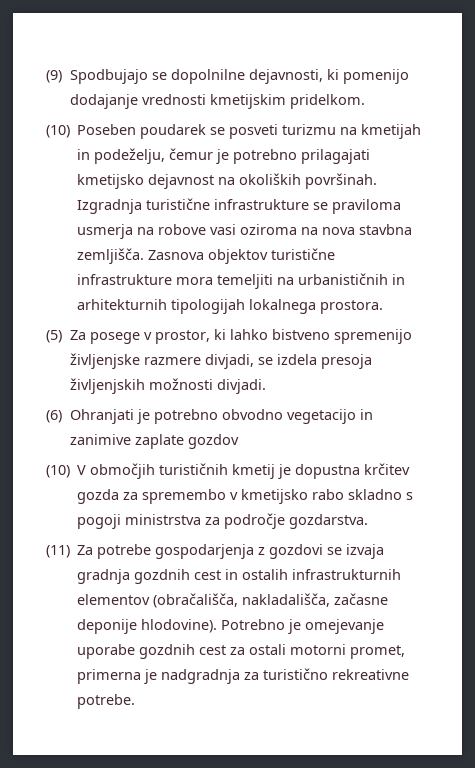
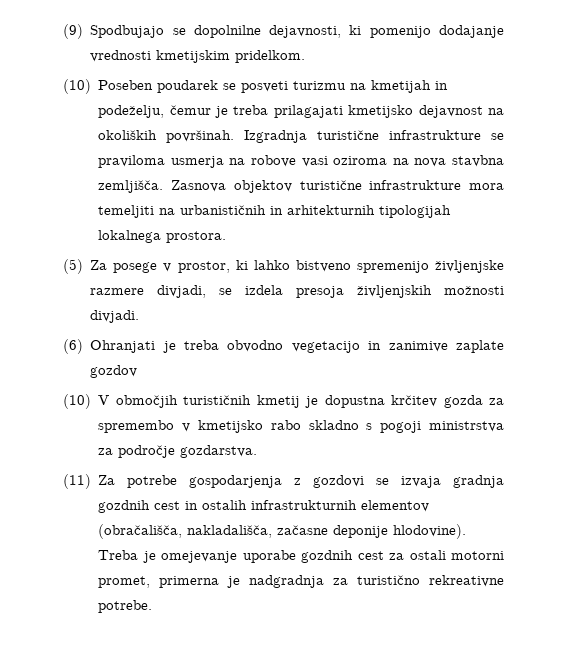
[233,149,298,164] potrebno -> [233,105,269,115] treba
[154,409,219,424] potrebno -> [184,340,220,350] treba
[221,619,286,630] Potrebno -> [98,550,139,560] Treba

